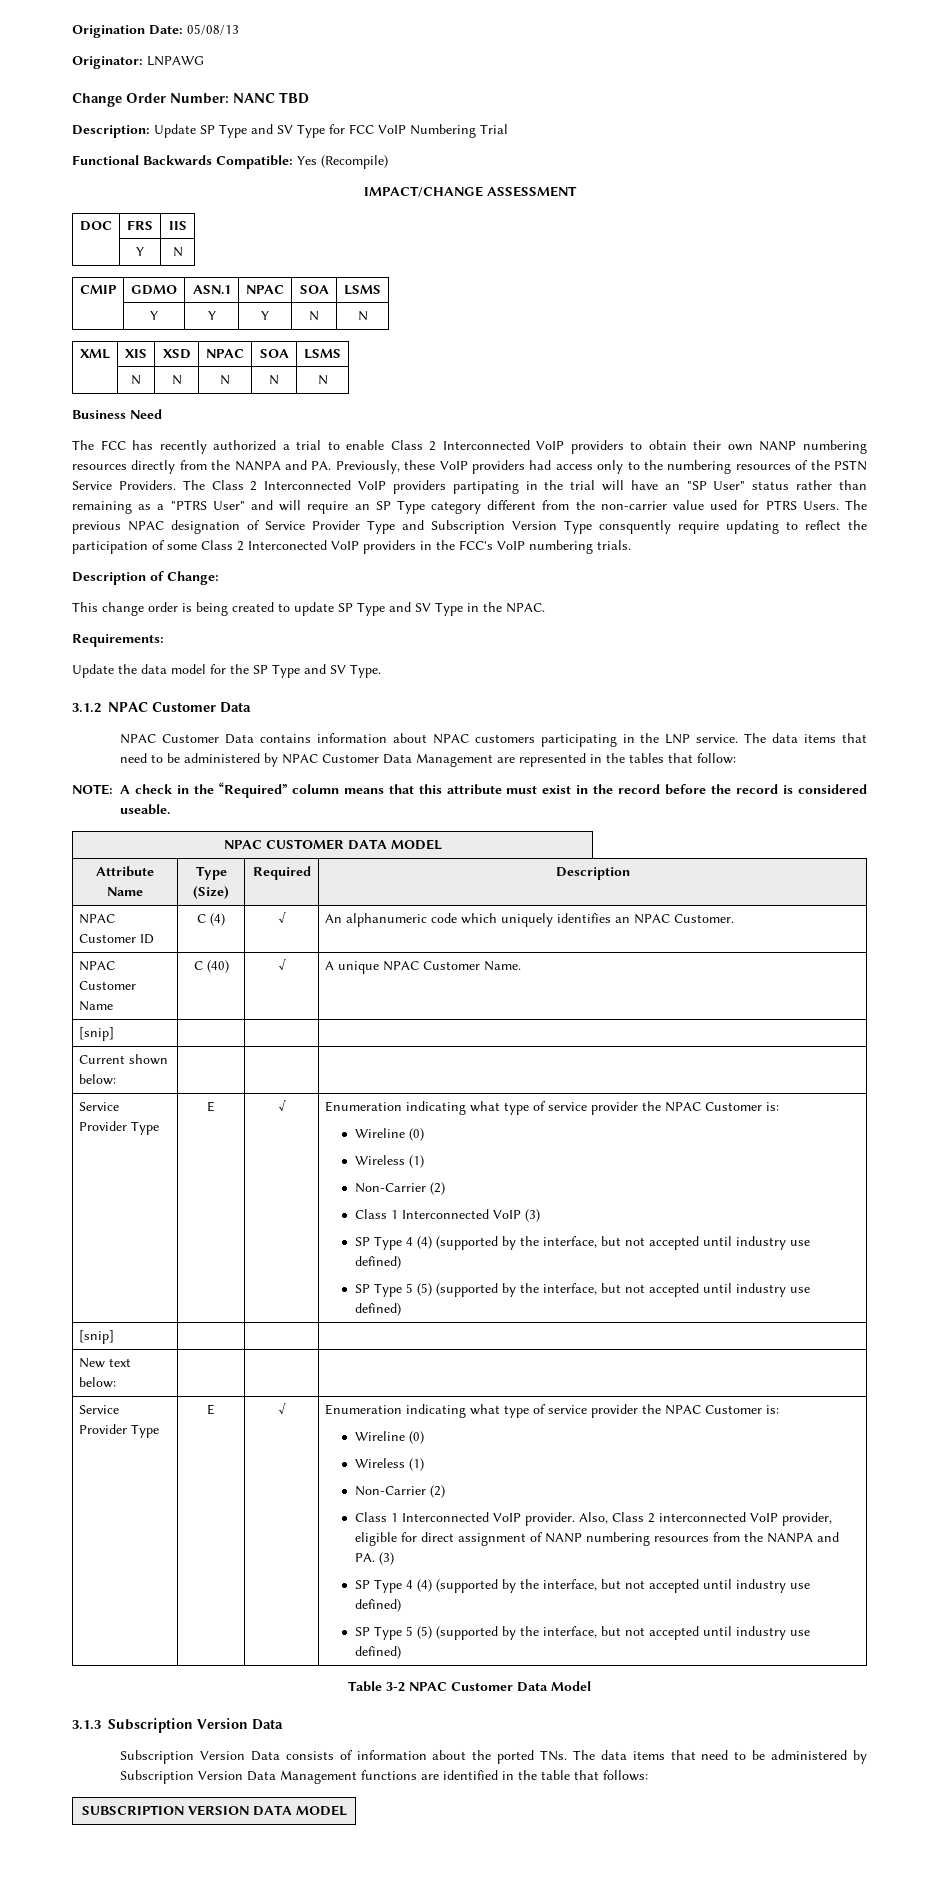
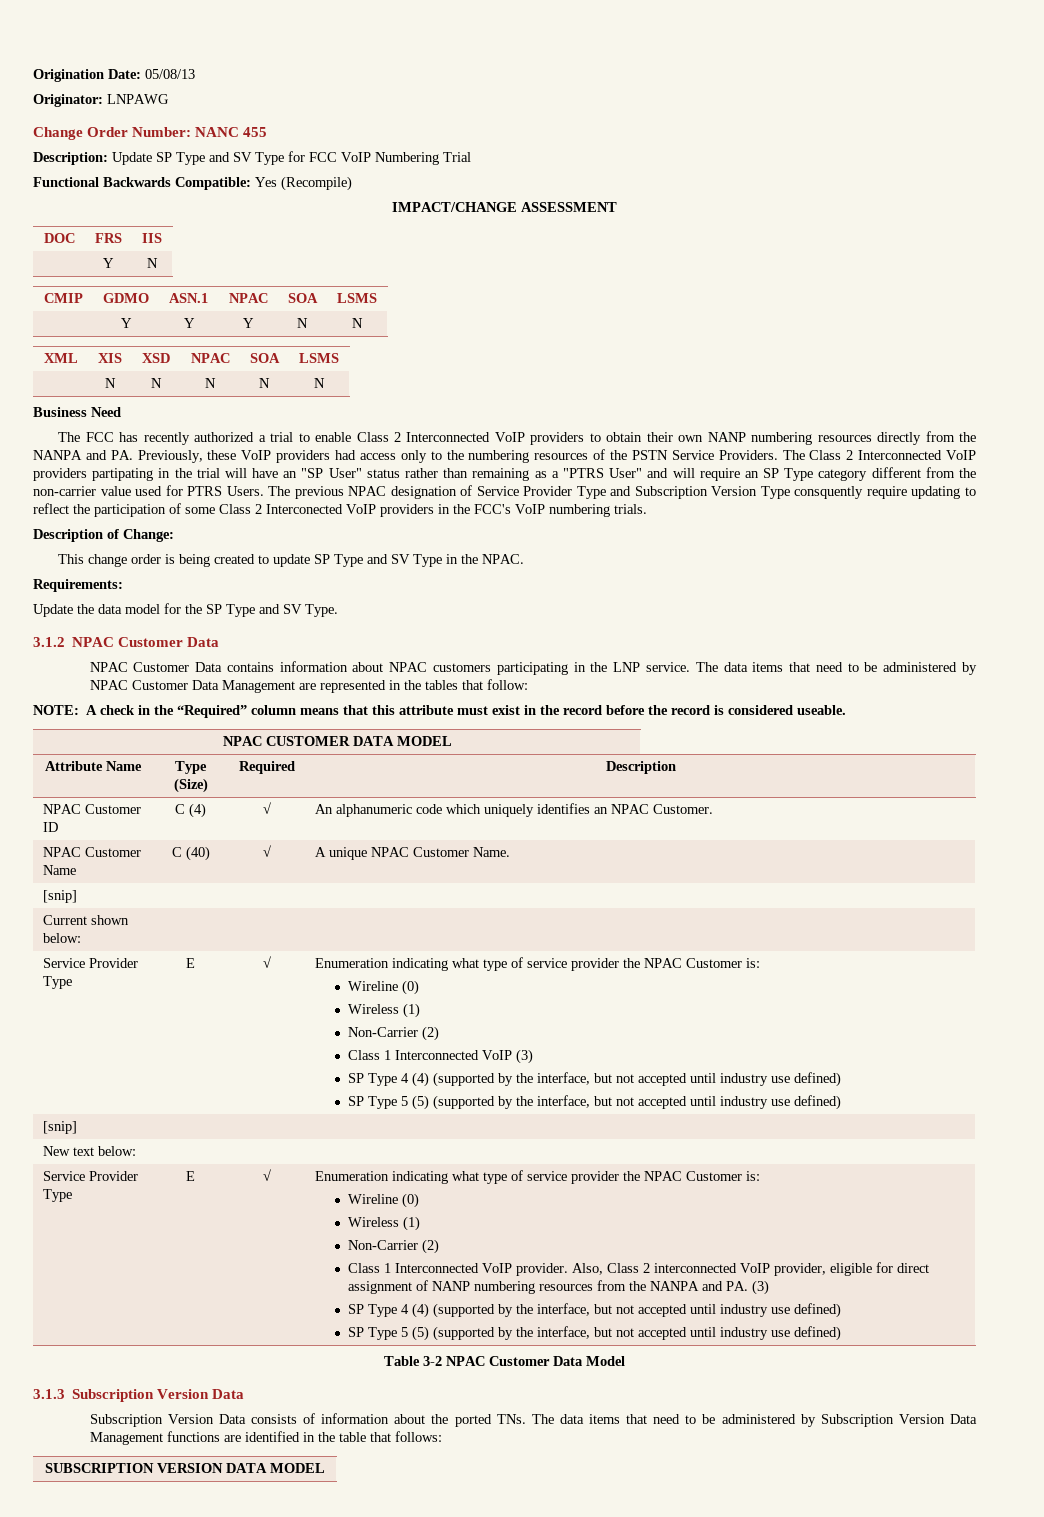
[279,92,309,104] TBD -> [243,127,268,137] 455

